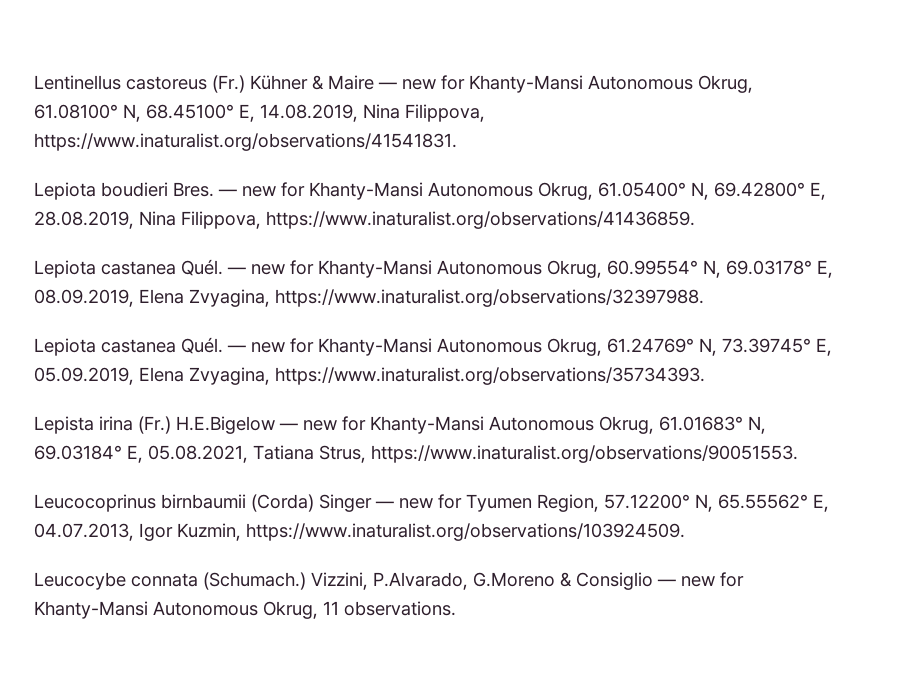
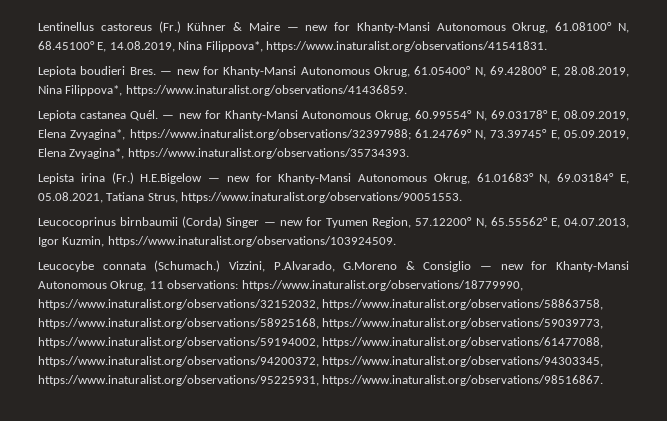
[405,104,485,122] Filippova, -> [205,41,263,52] Filippova*,
[181,211,261,229] Filippova, -> [65,85,123,96] Filippova*,
[189,289,704,307] [34,337,602,356] Zvyagina, https://www.inaturalist.org/observations/32397988. // Lepiota castanea Quél. — new for Khanty-Mansi Autonomous Okrug, -> [70,129,411,140] Zvyagina*, https://www.inaturalist.org/observations/32397988;
[189,367,270,385] Zvyagina, -> [69,148,125,159] Zvyagina*,
[344,601,456,616] observations. -> [167,280,523,291] [38,299,604,310] [38,318,604,329] [38,337,604,348] [38,356,604,367] [38,375,604,386] observations: https://www.inaturalist.org/observations/18779990, https://www.inaturalist.org/observations/32152032, https://www.inaturalist.org/observations/58863758, https://www.inaturalist.org/observations/58925168, https://www.inaturalist.org/observations/59039773, https://www.inaturalist.org/observations/59194002, https://www.inaturalist.org/observations/61477088, https://www.inaturalist.org/observations/94200372, https://www.inaturalist.org/observations/94303345, https://www.inaturalist.org/observations/95225931, https://www.inaturalist.org/observations/98516867.

